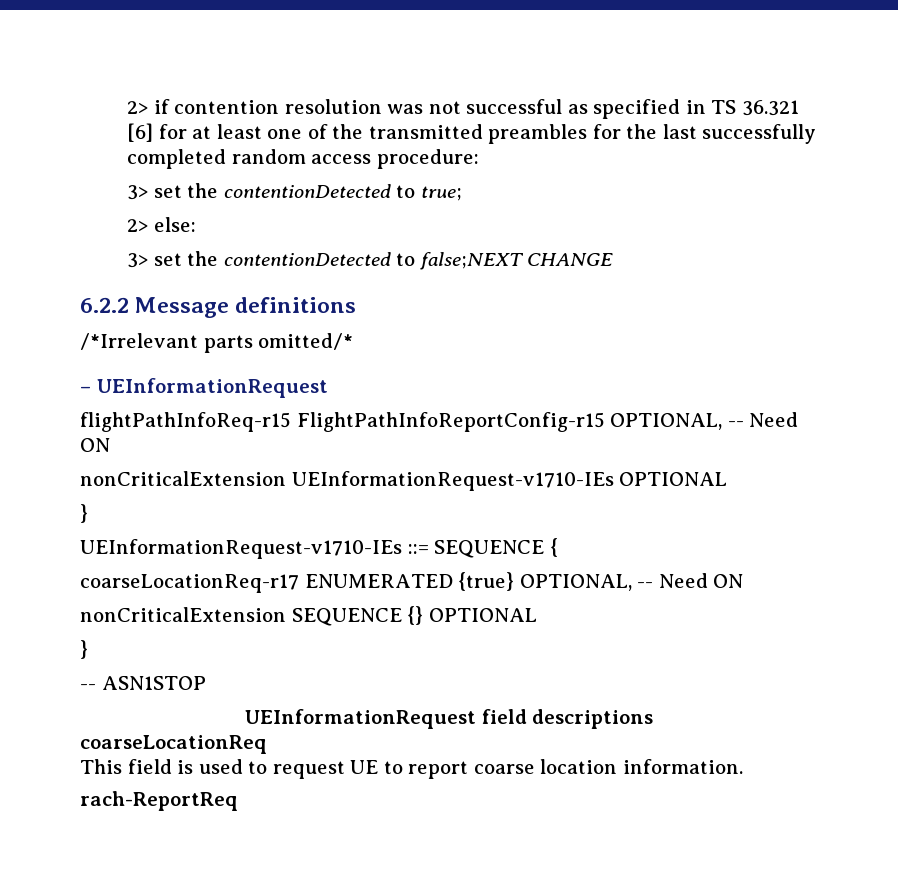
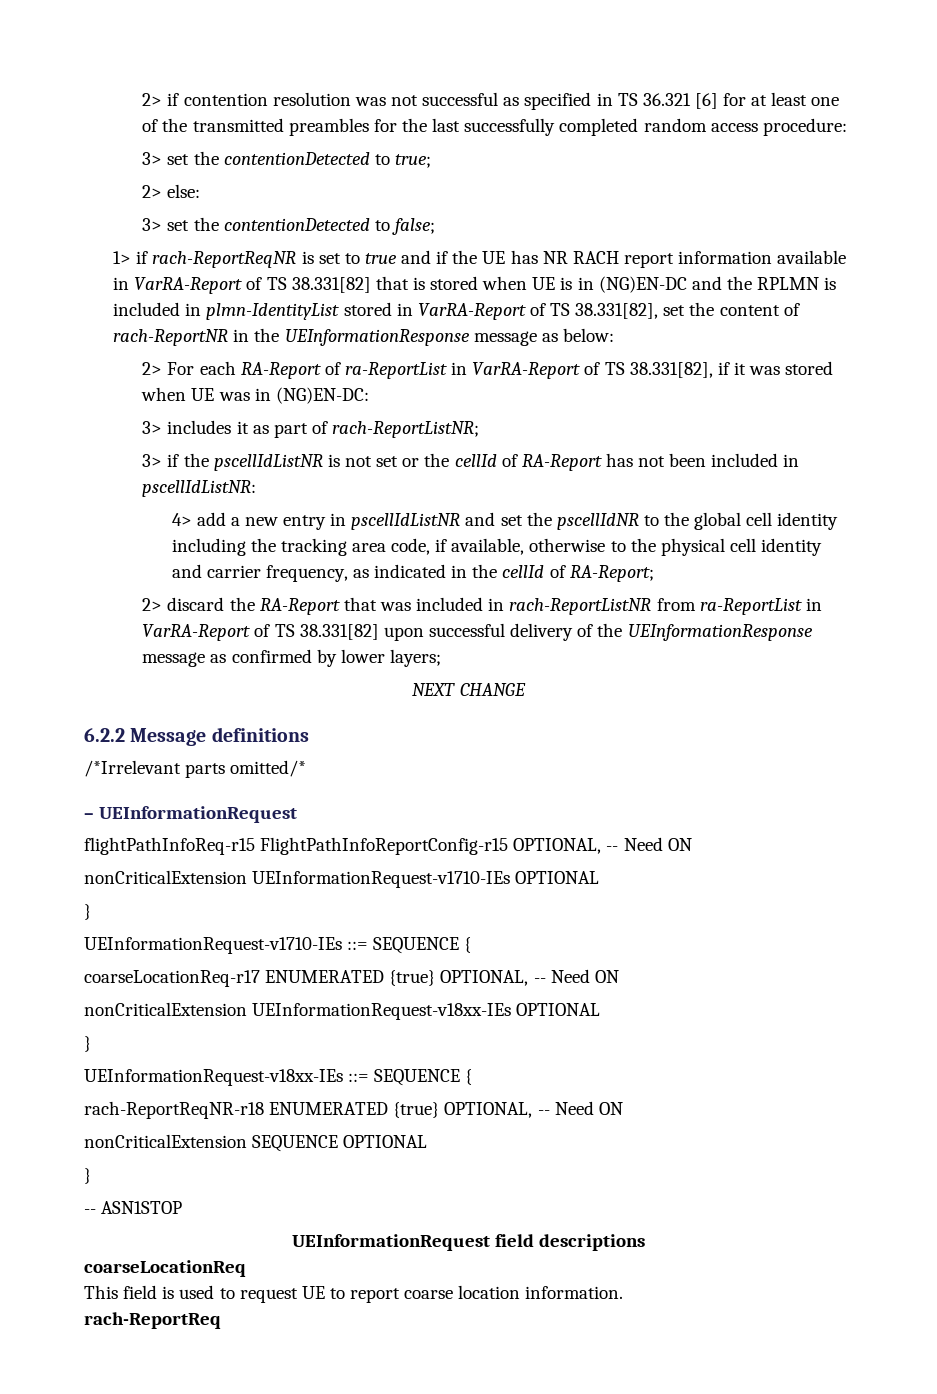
[419,252,523,270] false;NEXT -> [392,218,436,235] [113,250,847,268] [113,276,837,294] [113,302,800,320] [113,328,614,346] [142,361,834,379] [141,387,369,404] [142,420,480,438] [142,453,800,471] [142,480,257,497] [171,512,839,530] [171,538,823,556] [171,564,654,582] [142,597,822,615] [142,623,813,641] [142,649,442,667] [412,683,456,696] false; // 1> if rach-ReportReqNR is set to true and if the UE has NR RACH report information available in VarRA-Report of TS 38.331[82] that is stored when UE is in (NG)EN-DC and the RPLMN is included in plmn-IdentityList stored in VarRA-Report of TS 38.331[82], set the content of rach-ReportNR in the UEInformationResponse message as below: // 2> For each RA-Report of ra-ReportList in VarRA-Report of TS 38.331[82], if it was stored when UE was in (NG)EN-DC: // 3> includes it as part of rach-ReportListNR; // 3> if the pscellIdListNR is not set or the cellId of RA-Report has not been included in pscellIdListNR: // 4> add a new entry in pscellIdListNR and set the pscellIdNR to the global cell identity including the tracking area code, if available, otherwise to the physical cell identity and carrier frequency, as indicated in the cellId of RA-Report; // 2> discard the RA-Report that was included in rach-ReportListNR from ra-ReportList in VarRA-Report of TS 38.331[82] upon successful delivery of the UEInformationResponse message as confirmed by lower layers; // NEXT
[291,606,424,626] SEQUENCE {} -> [252,1003,601,1020] [84,1036,91,1052] [84,1069,473,1086] [84,1101,623,1119] [84,1134,339,1152] UEInformationRequest-v18xx-IEs OPTIONAL // } // UEInformationRequest-v18xx-IEs ::= SEQUENCE { // rach-ReportReqNR-r18 ENUMERATED {true} OPTIONAL, -- Need ON // nonCriticalExtension SEQUENCE

